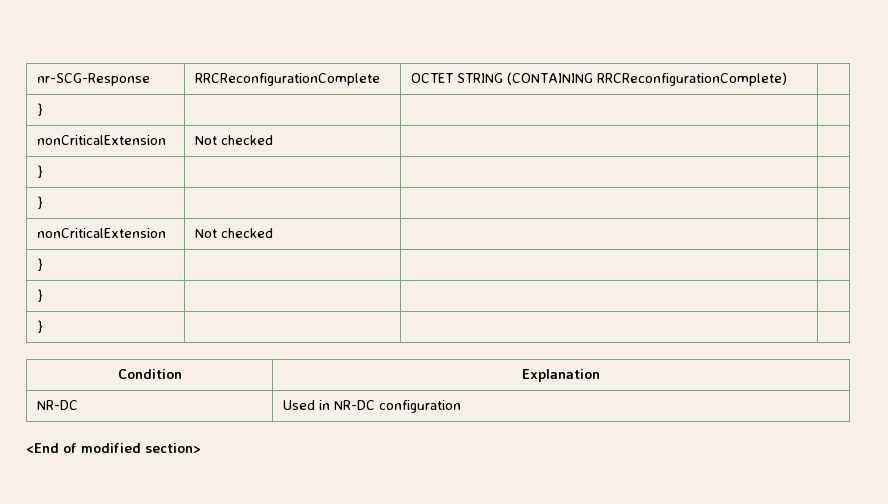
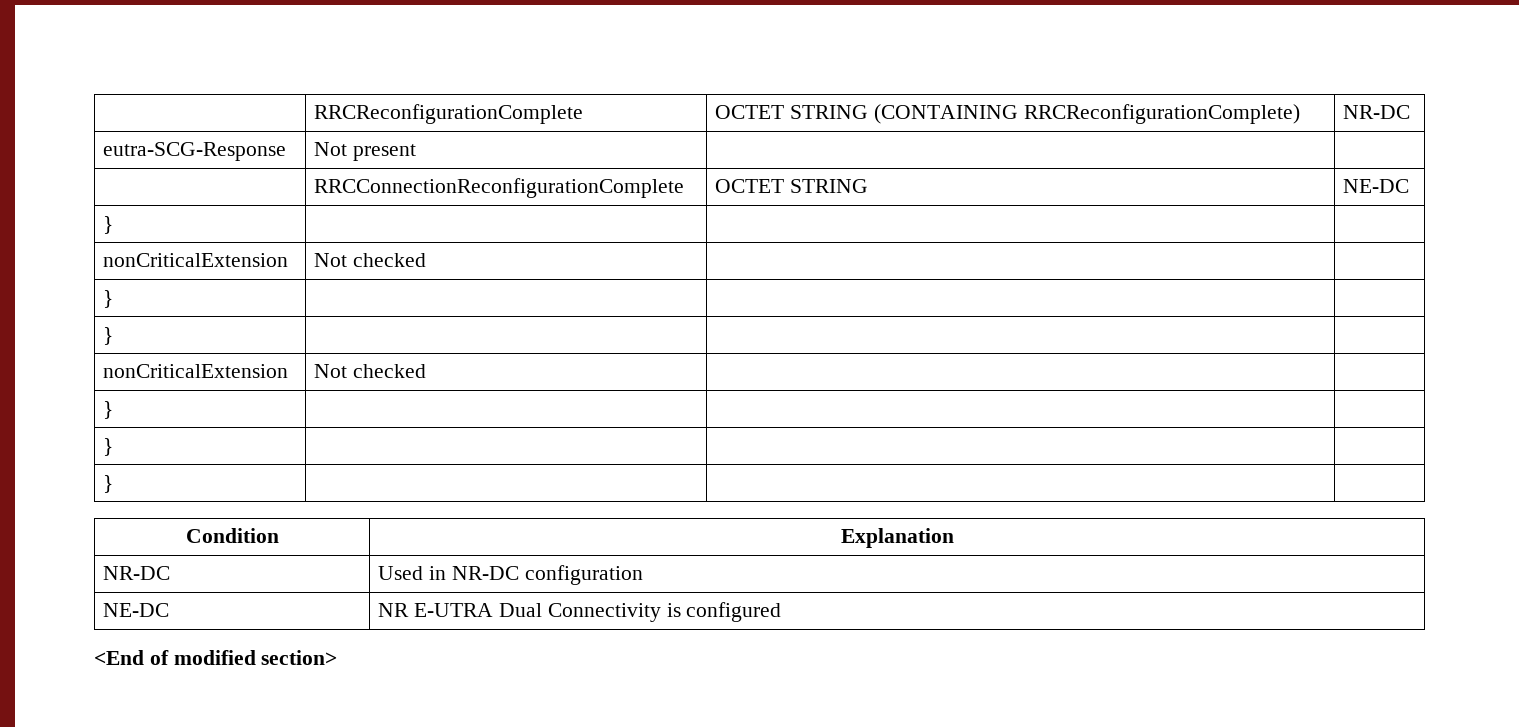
[37,73,151,86] nr-SCG-Response -> (314, 114) none
(788, 79) none -> [1343,105,1411,119] [103,142,287,161] [314,142,417,161] [314,178,685,198] [715,179,869,193] [1343,179,1410,193] NR-DC // eutra-SCG-Response | Not present | | // | RRCConnectionReconfigurationComplete | OCTET STRING | NE-DC
(462, 406) none -> [103,603,170,617] [378,602,782,622] // NE-DC | NR E-UTRA Dual Connectivity is configured

